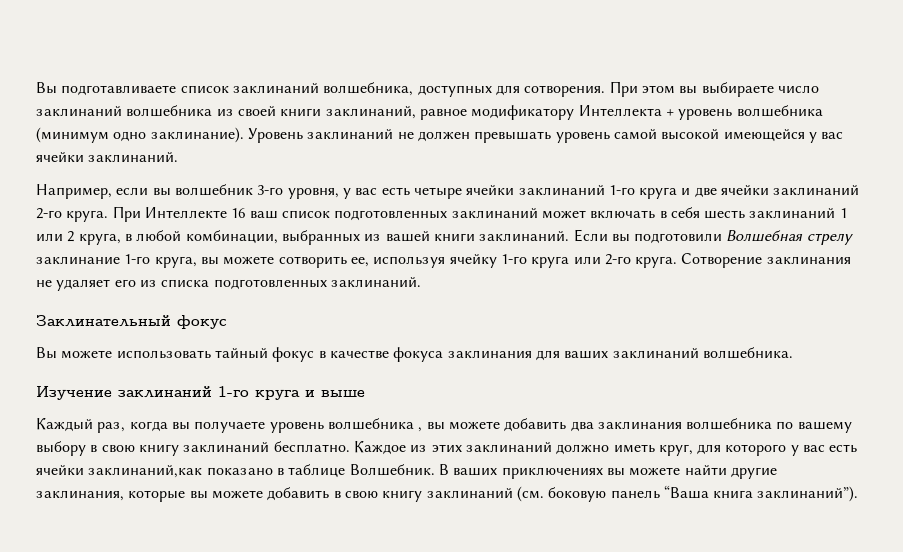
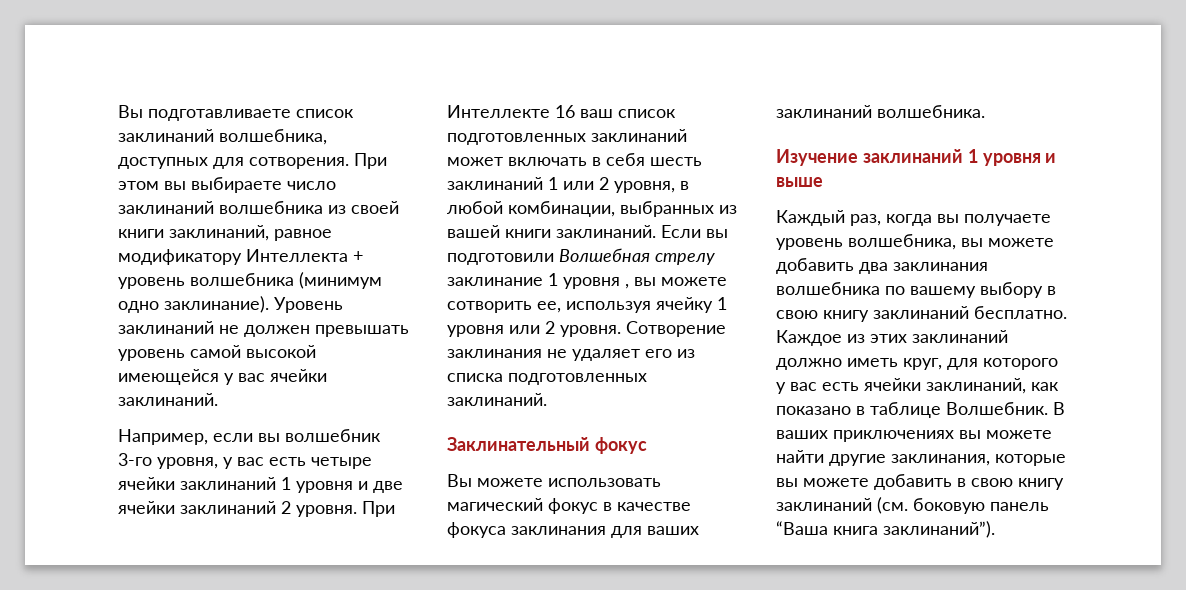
[608,185,678,199] 1-го круга -> [281,477,353,493] 1 уровня
[36,208,109,222] 2-го круга. -> [281,501,357,517] 2 уровня.
[78,233,121,245] круга, -> [614,181,675,193] уровня,
[124,254,197,268] 1-го круга, -> [548,273,629,289] 1 уровня ,
[500,254,678,268] 1-го круга или 2-го круга. -> [717,297,727,310] [447,321,621,337] 1 уровня или 2 уровня.
[214,348,268,359] тайный -> [447,498,543,511] магический
[218,386,300,400] 1-го круга -> [967,149,1041,166] 1 уровня
[327,418,423,432] волшебника , -> [848,234,956,250] волшебника,
[88,465,203,478] заклинаний,как -> [926,378,1059,394] заклинаний, как

